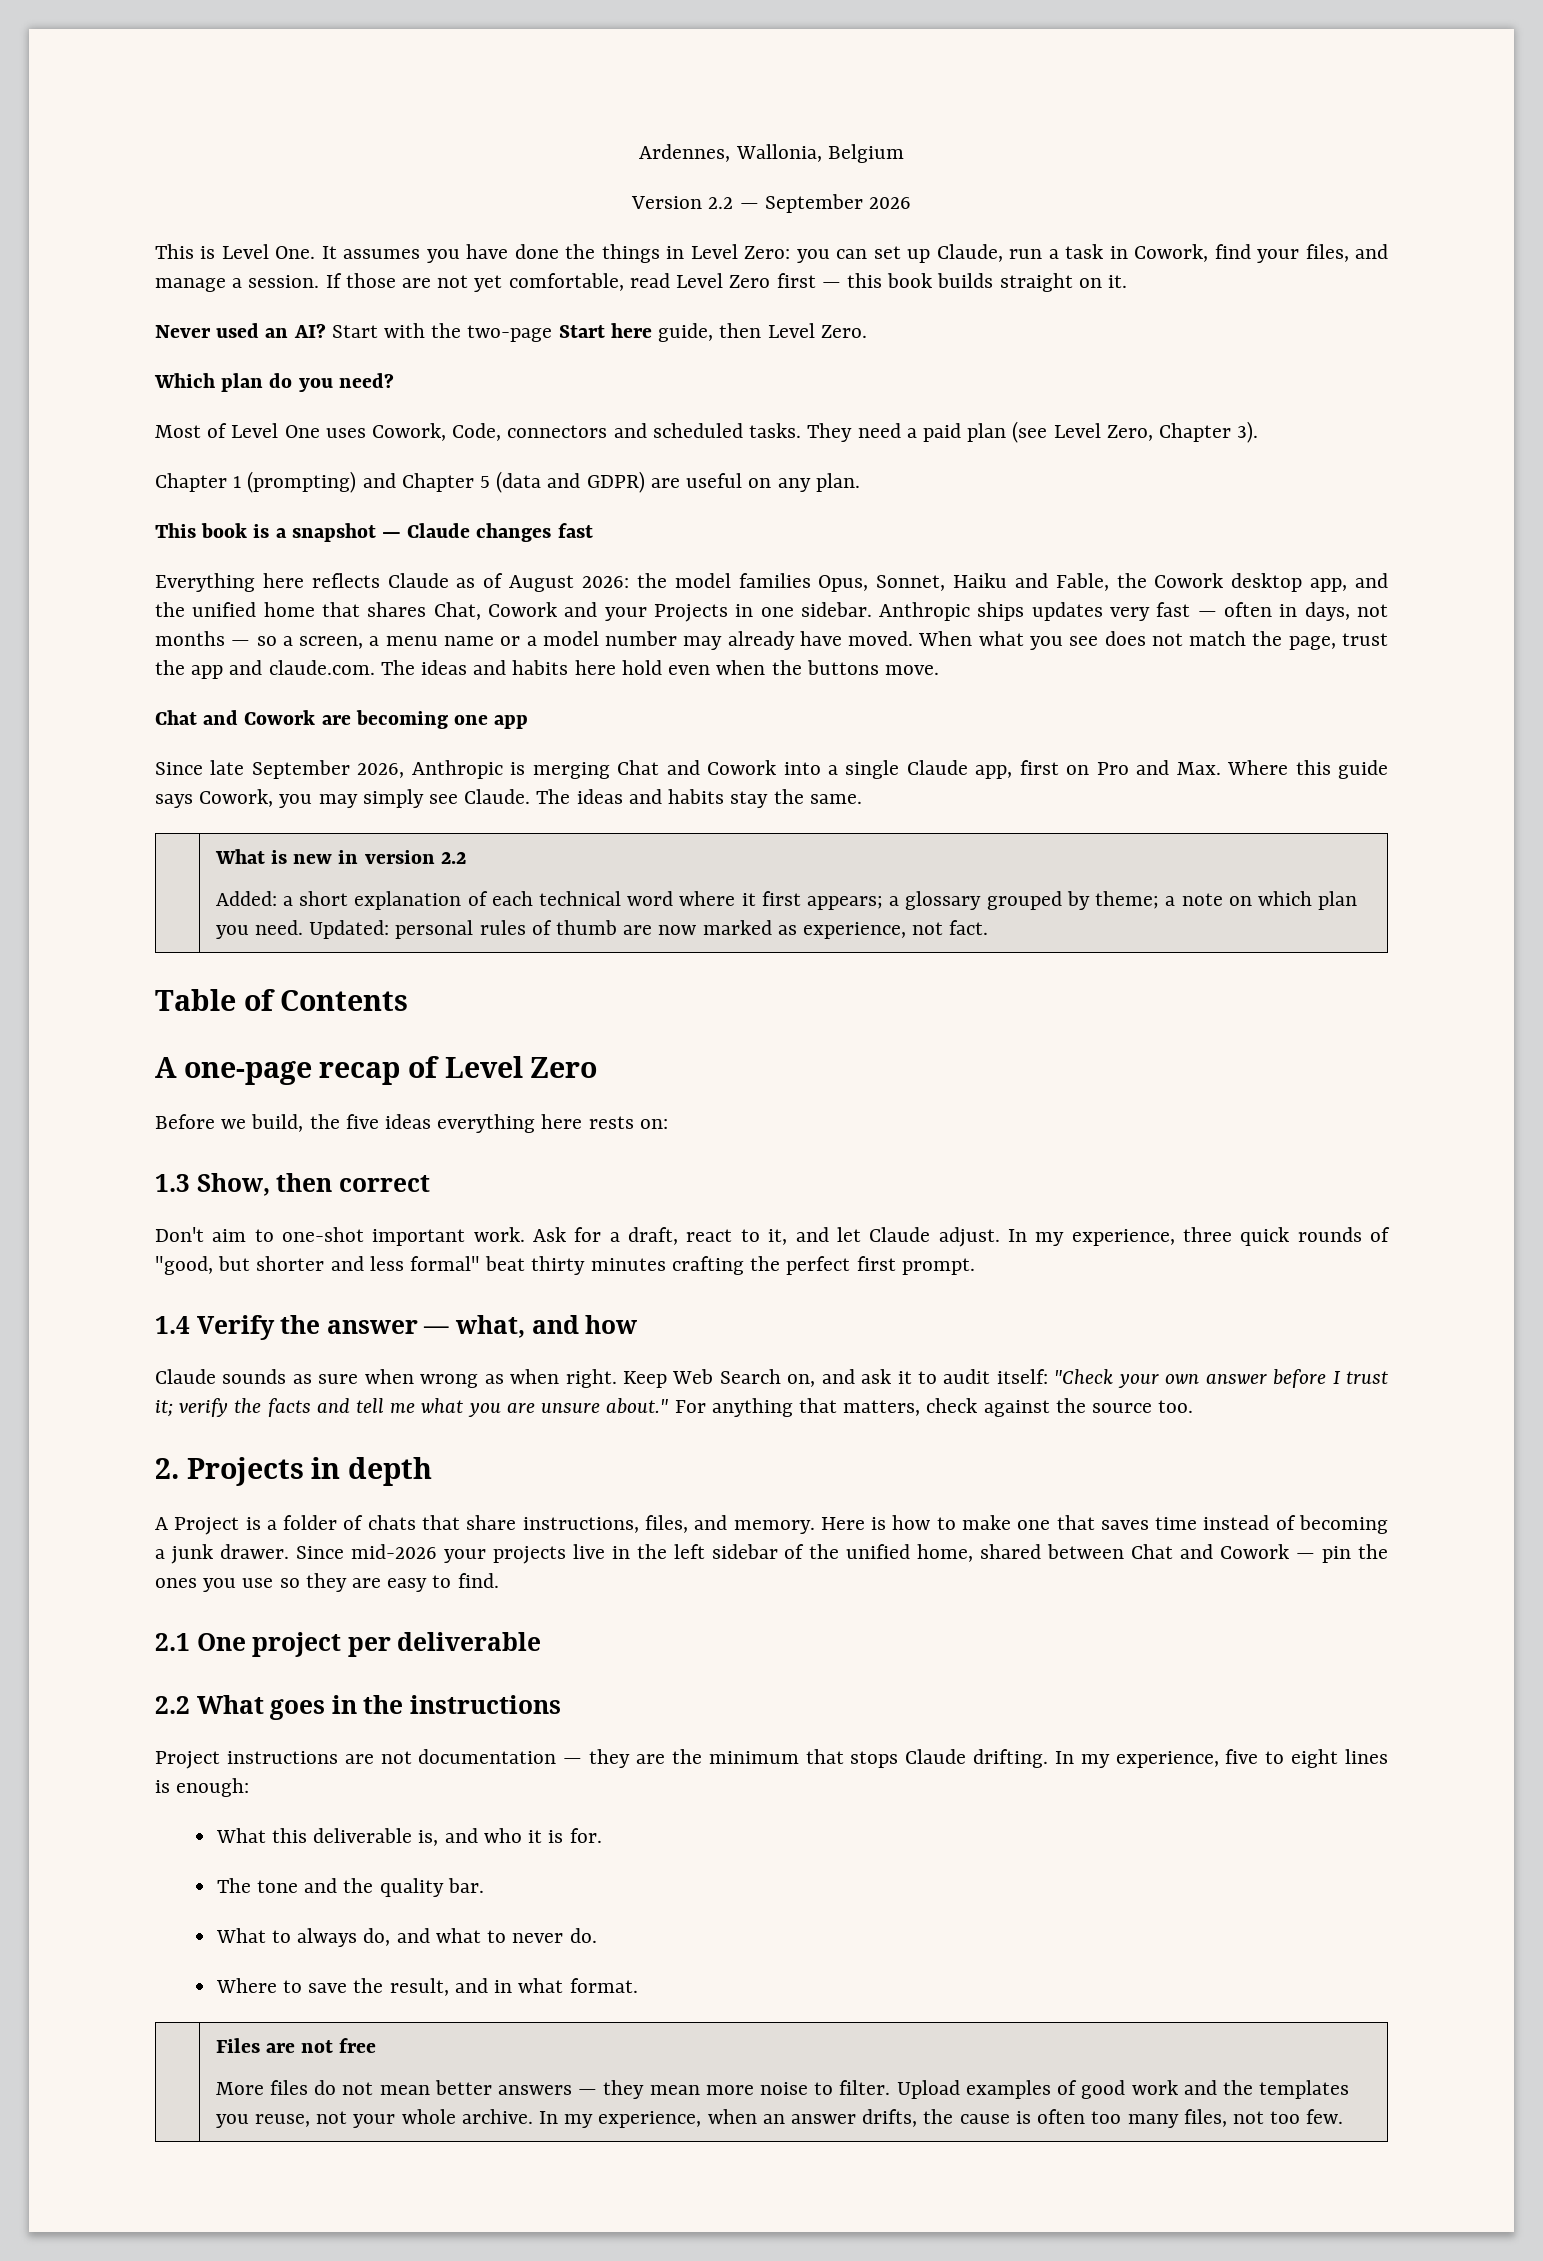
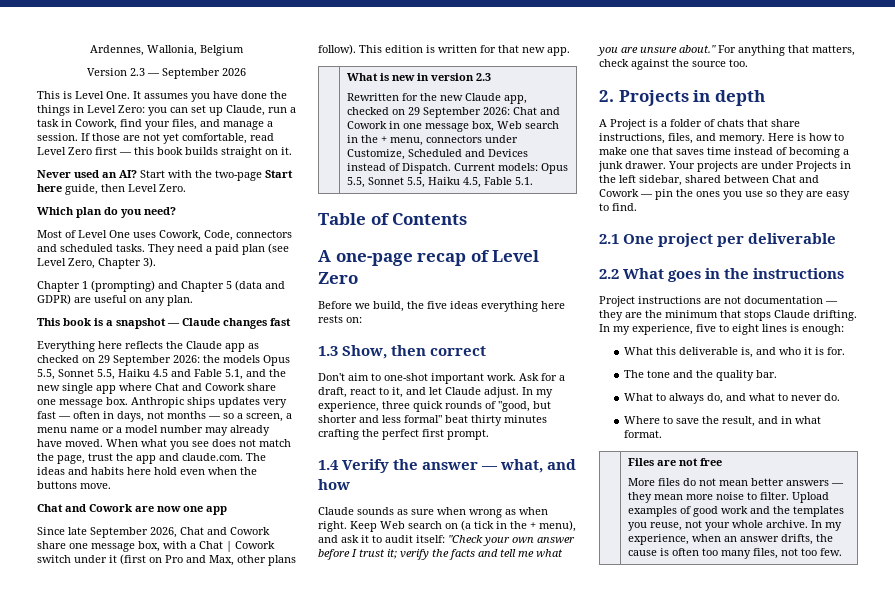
[708,197,734,209] 2.2 -> [130,68,145,76] 2.3
[387,573,1388,592] [155,602,872,622] Claude as of August 2026: the model families Opus, Sonnet, Haiku and Fable, the Cowork desktop app, and the unified home that shares Chat, Cowork and your Projects in one sidebar. -> [166,341,259,352] [37,355,290,366] [37,369,286,380] [37,383,276,394] [37,397,128,408] the Claude app as checked on 29 September 2026: the models Opus 5.5, Sonnet 5.5, Haiku 4.5 and Fable 5.1, and the new single app where Chat and Cowork share one message box.
[355,710,448,729] becoming -> [157,506,181,512] now
[411,760,1389,779] [155,789,862,808] Anthropic is merging Chat and Cowork into a single Claude app, first on Pro and Max. Where this guide says Cowork, you may simply see Claude. The ideas and habits stay the same. -> [180,527,270,535] [37,541,275,552] [37,554,296,566] [318,44,570,56] Chat and Cowork share one message box, with a Chat | Cowork switch under it (first on Pro and Max, other plans follow). This edition is written for that new app.
[440,852,466,864] [215,891,1358,910] [215,920,989,939] 2.2 // Added: a short explanation of each technical word where it first appears; a glossary grouped by theme; a note on which plan you need. Updated: personal rules of thumb are now marked as experience, not fact. -> [476,73,492,81] [347,93,528,104] [347,107,561,118] [347,121,560,132] [347,135,519,146] [347,149,529,160] [347,163,569,174] [347,177,534,188] 2.3 // Rewritten for the new Claude app, checked on 29 September 2026: Chat and Cowork in one message box, Web search in the + menu, connectors under Customize, Scheduled and Devices instead of Dispatch. Current models: Opus 5.5, Sonnet 5.5, Haiku 4.5, Fable 5.1.
[719,1369,816,1387] Search on, -> [408,520,576,532] search on (a tick in the + menu),
[295,1544,974,1564] Since mid-2026 your projects live in the left sidebar of the unified home, -> [668,161,851,172] [599,175,682,186] Your projects are under Projects in the left sidebar,

